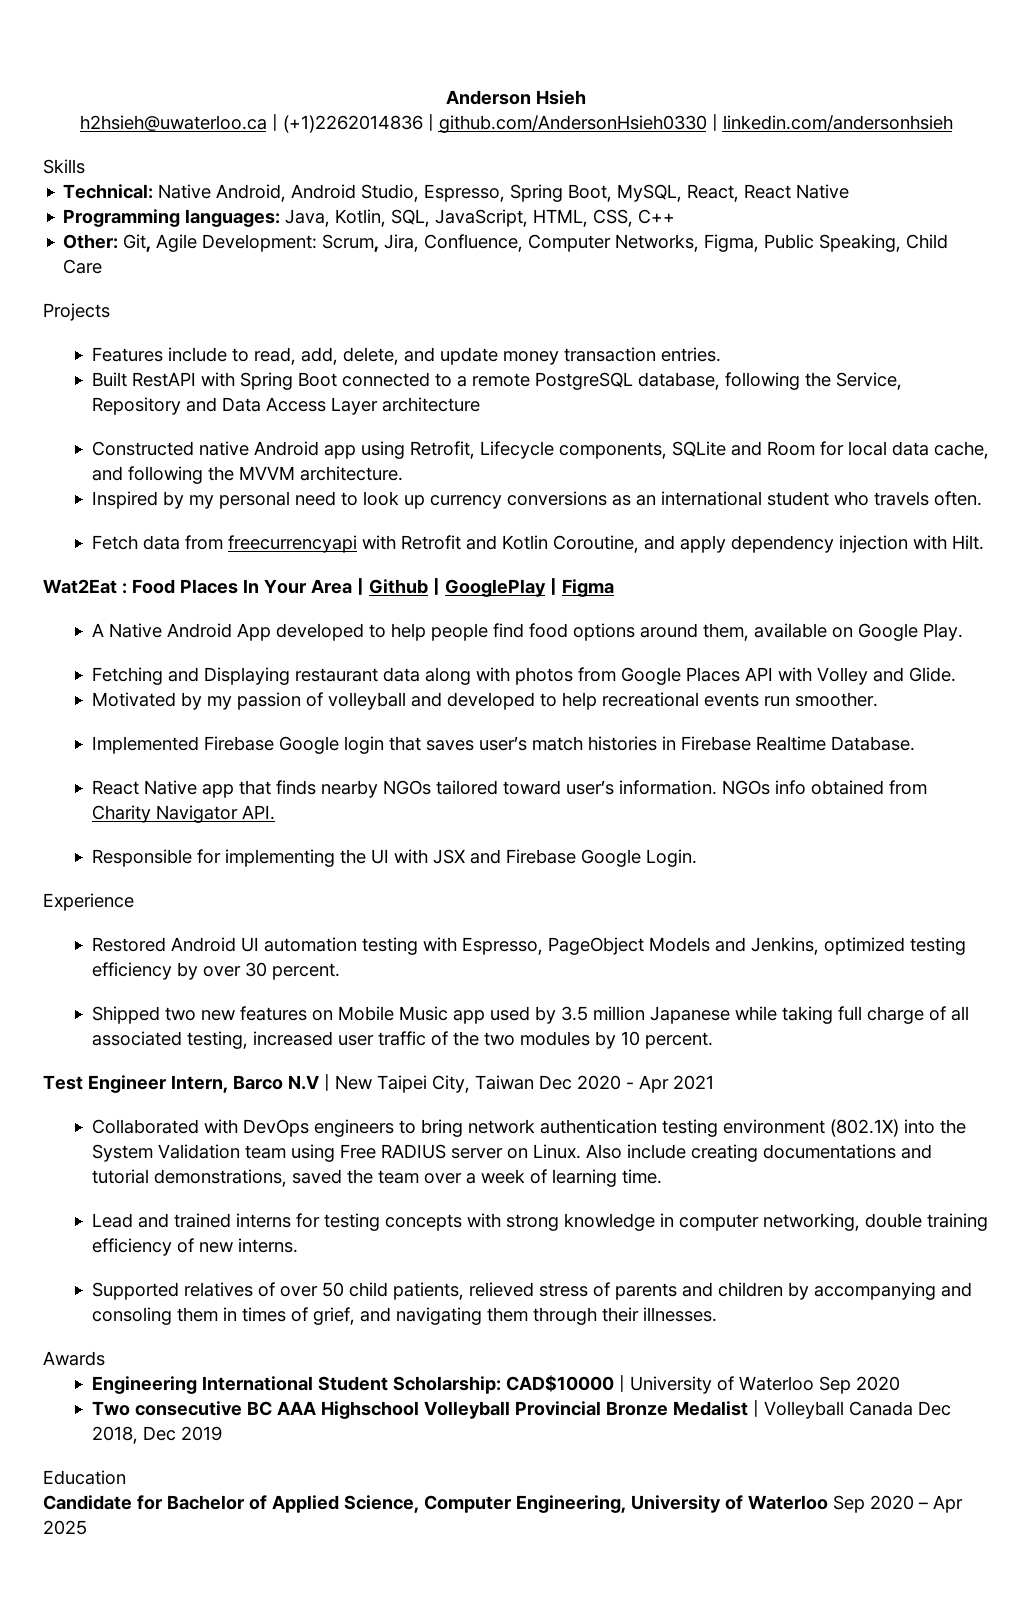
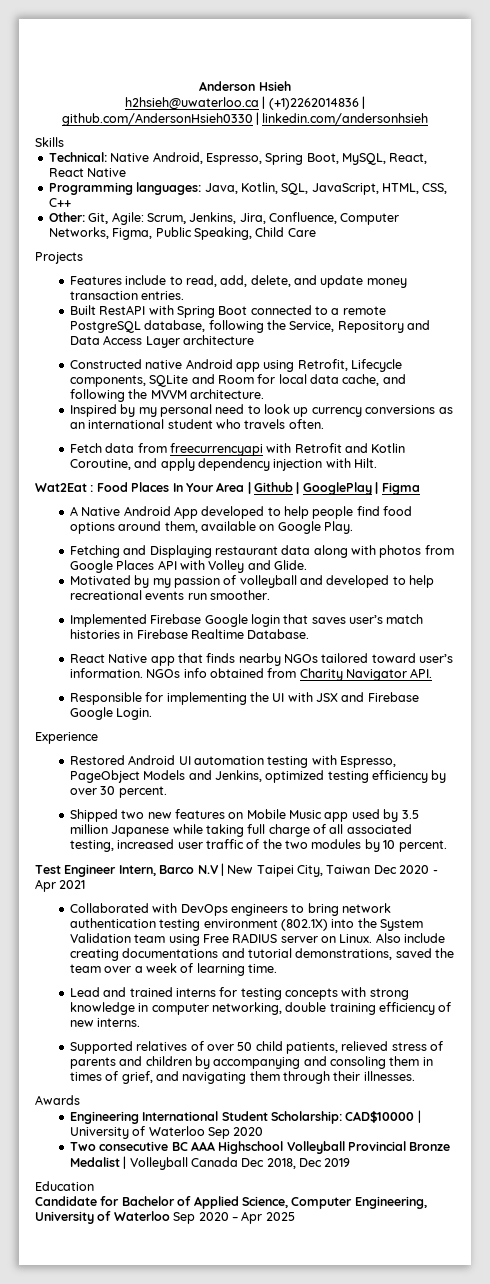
[291,184,420,202] Android Studio, -> (203, 158) none
[156,234,380,252] Agile Development: Scrum, -> [111,212,237,225] Agile: Scrum, Jenkins,

